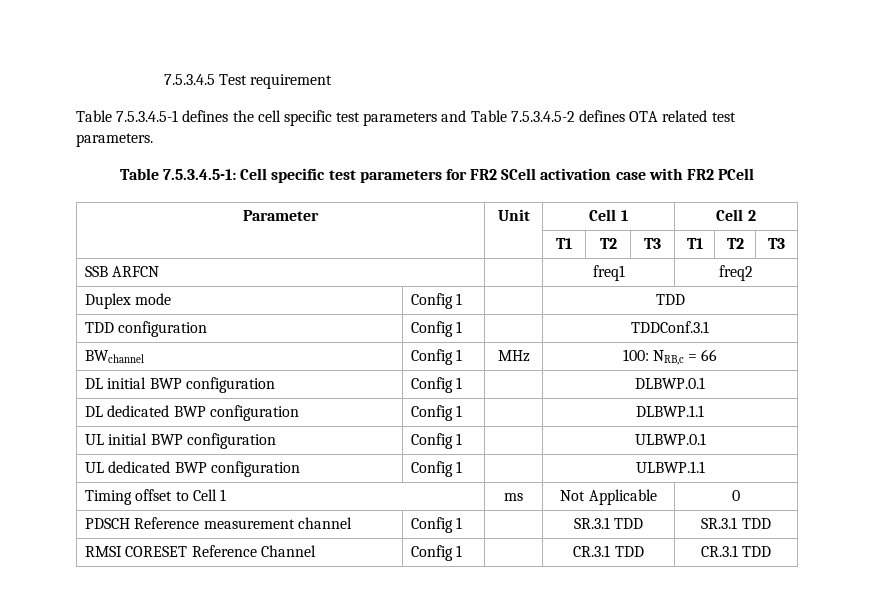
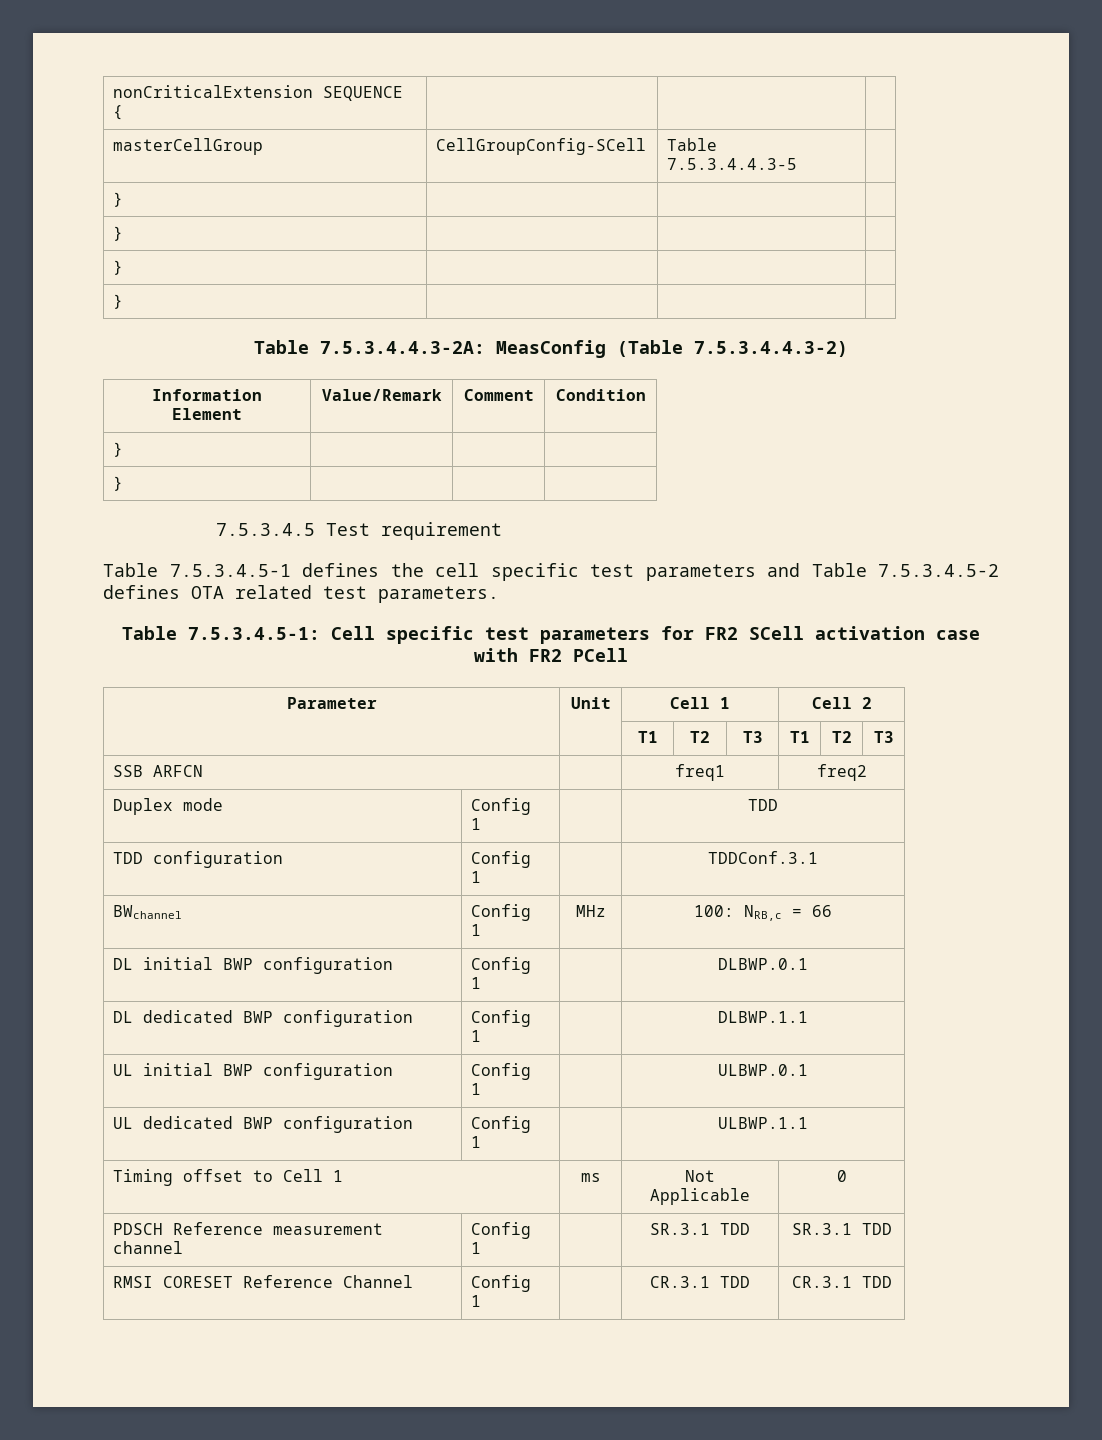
(163, 79) none -> [113,85,404,101] [113,105,124,120] [113,138,264,155] [436,138,647,155] [667,138,718,151] [667,158,798,170] [113,192,124,207] [113,226,124,241] [113,260,124,275] [113,294,124,309] [254,340,848,358] [152,389,262,401] [172,408,242,420] [321,389,442,401] [463,389,534,401] [555,389,646,401] [113,442,124,457] [113,476,124,491] nonCriticalExtension SEQUENCE { | | | // masterCellGroup | CellGroupConfig-SCell | Table 7.5.3.4.4.3-5 | // } | | | // } | | | // } | | | // } | | | // Table 7.5.3.4.4.3-2A: MeasConfig (Table 7.5.3.4.4.3-2) // Information Element | Value/Remark | Comment | Condition // } | | | // } | | | //

